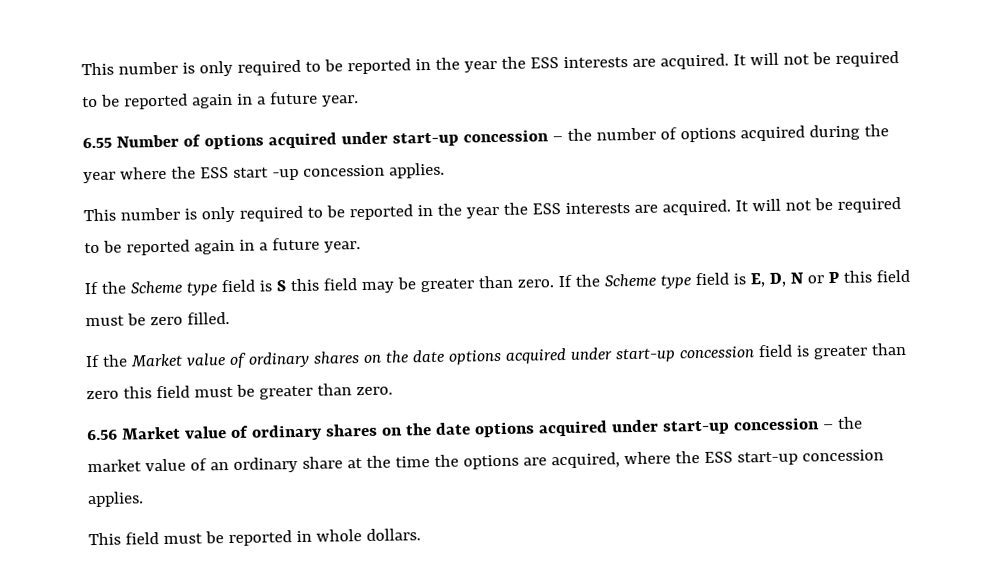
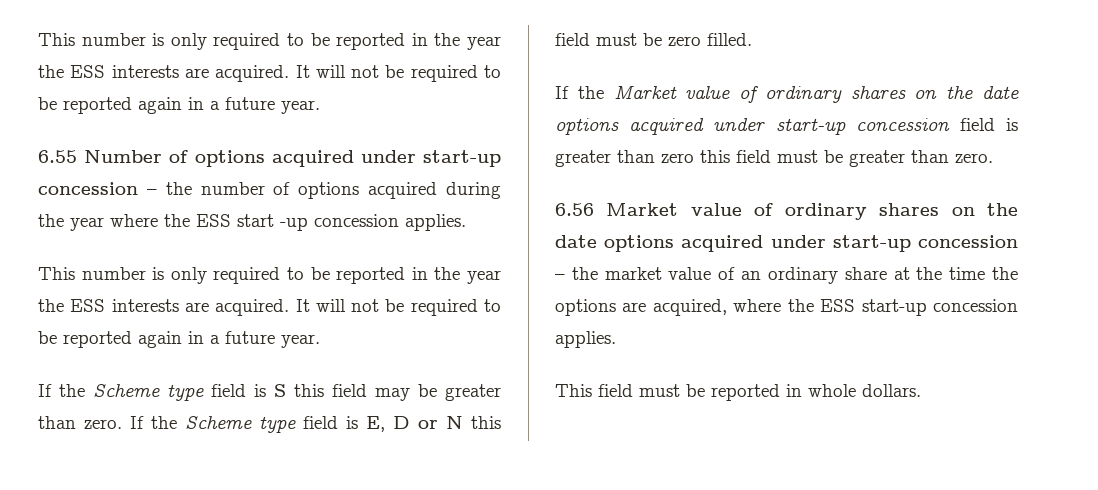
[768,271,839,287] D, N or P -> [393,416,463,429] D or N

